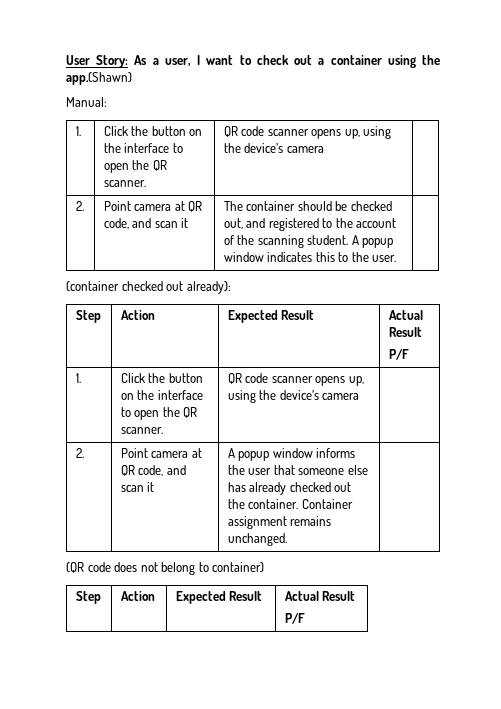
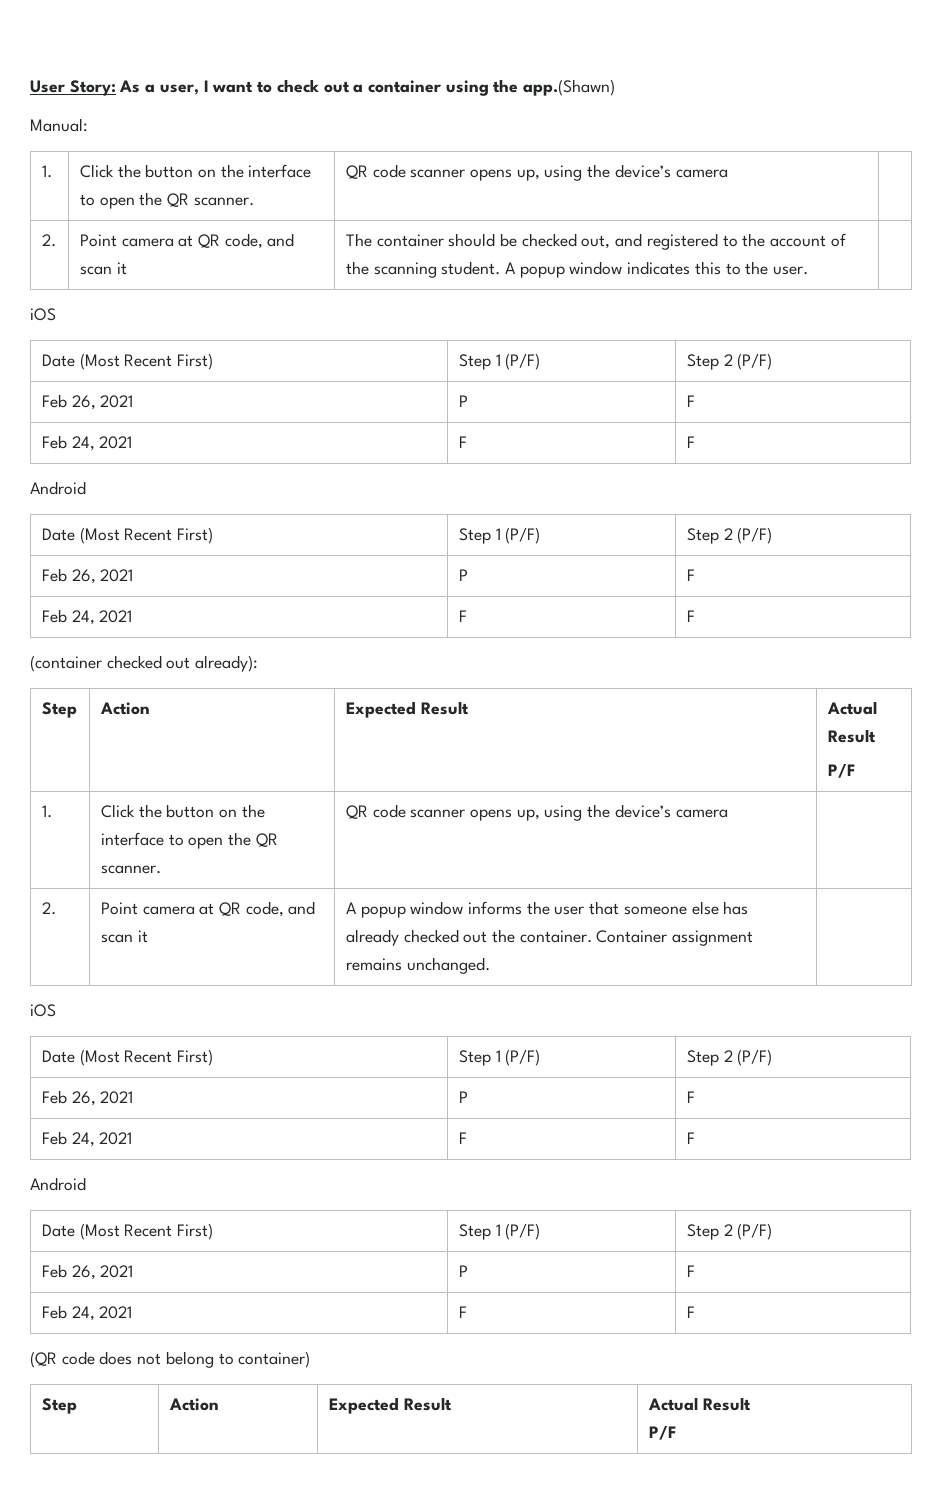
(397, 258) none -> [30,308,56,321] [41,353,213,370] [458,353,541,370] [686,353,773,370] [41,394,134,410] [458,395,468,407] [686,395,695,407] [41,435,133,451] [458,436,467,448] [686,436,695,448] [30,481,86,495] [41,527,213,544] [458,527,541,544] [686,527,773,544] [41,568,134,584] [458,569,468,581] [686,569,695,581] [41,609,133,625] [458,610,467,622] [686,610,695,622] // iOS // Date (Most Recent First) | Step 1 (P/F) | Step 2 (P/F) // Feb 26, 2021 | P | F // Feb 24, 2021 | F | F // Android // Date (Most Recent First) | Step 1 (P/F) | Step 2 (P/F) // Feb 26, 2021 | P | F // Feb 24, 2021 | F | F
(287, 539) none -> [30,1004,56,1017] [41,1049,213,1066] [458,1049,541,1066] [686,1049,773,1066] [41,1090,134,1106] [458,1091,468,1103] [686,1091,695,1103] [41,1131,133,1147] [458,1132,467,1144] [686,1132,695,1144] [30,1177,86,1191] [41,1223,213,1240] [458,1223,541,1240] [686,1223,773,1240] [41,1264,134,1280] [458,1265,468,1277] [686,1265,695,1277] [41,1305,133,1321] [458,1306,467,1318] [686,1306,695,1318] // iOS // Date (Most Recent First) | Step 1 (P/F) | Step 2 (P/F) // Feb 26, 2021 | P | F // Feb 24, 2021 | F | F // Android // Date (Most Recent First) | Step 1 (P/F) | Step 2 (P/F) // Feb 26, 2021 | P | F // Feb 24, 2021 | F | F

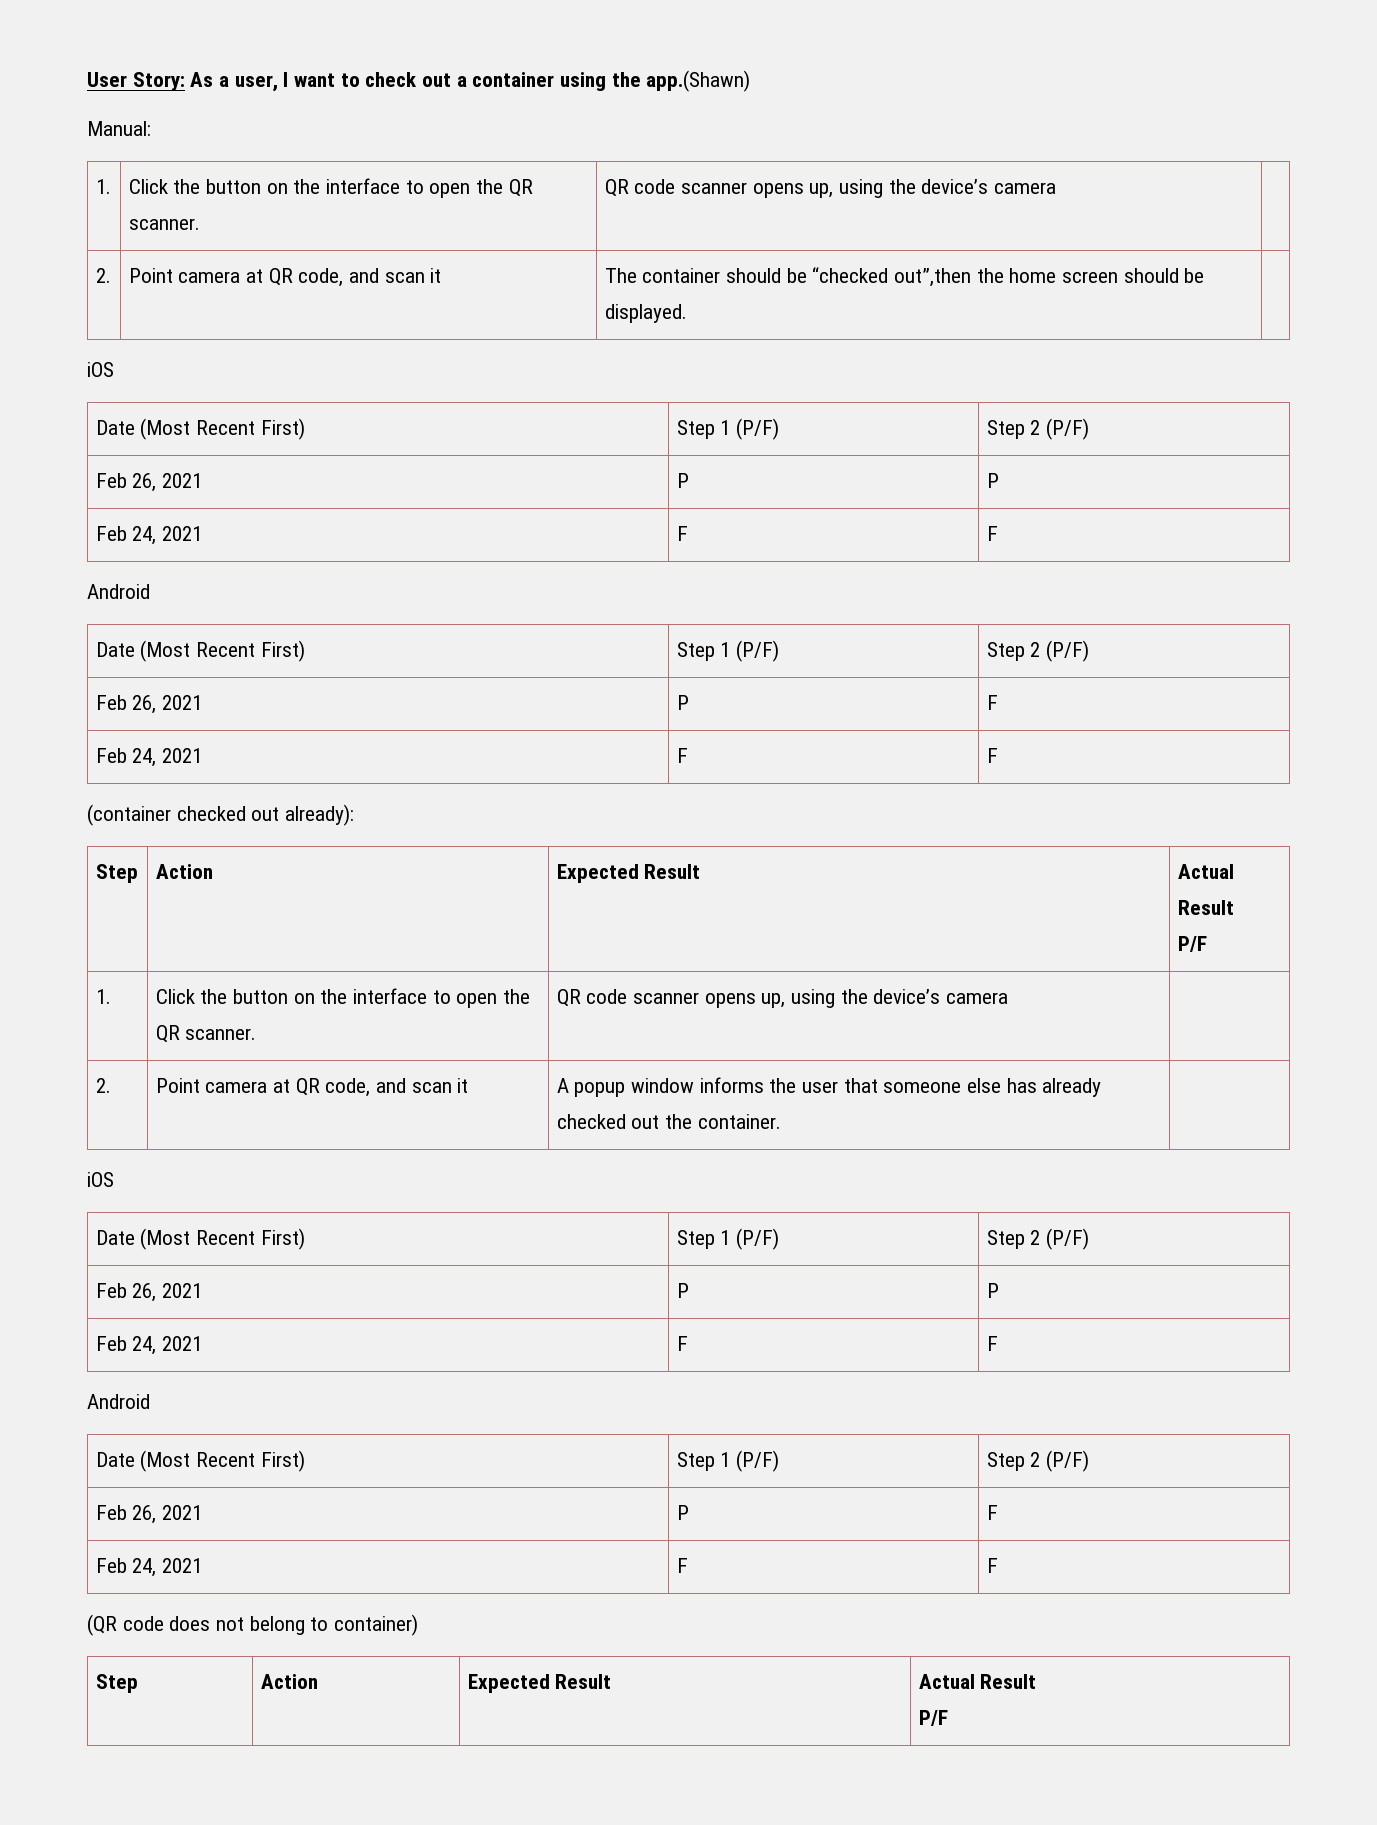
[521,233,846,250] [345,261,809,278] checked out, and registered to the account of the scanning student. A popup window indicates this to the user. -> [812,267,1205,287] [604,304,687,323] “checked out”,then the home screen should be displayed.
[686,395,695,407] F -> [986,473,999,488] P
[596,930,754,946] [345,957,490,974] Container assignment remains unchanged. -> (781, 1121) none
[686,1091,695,1103] F -> [986,1283,999,1298] P

